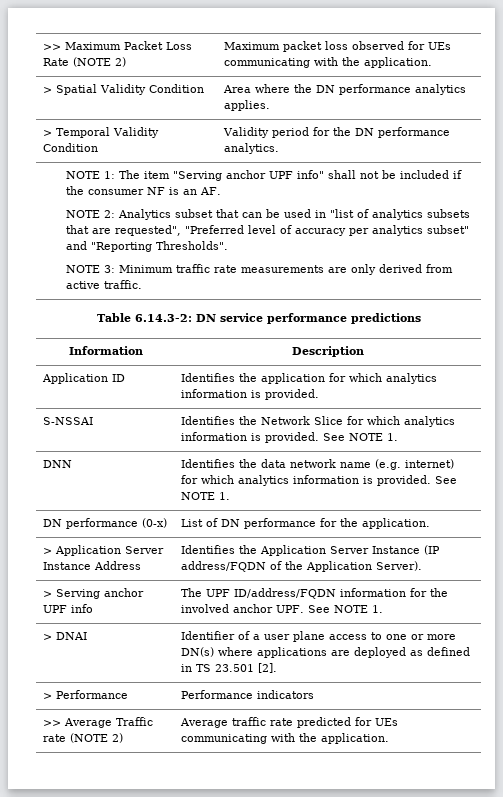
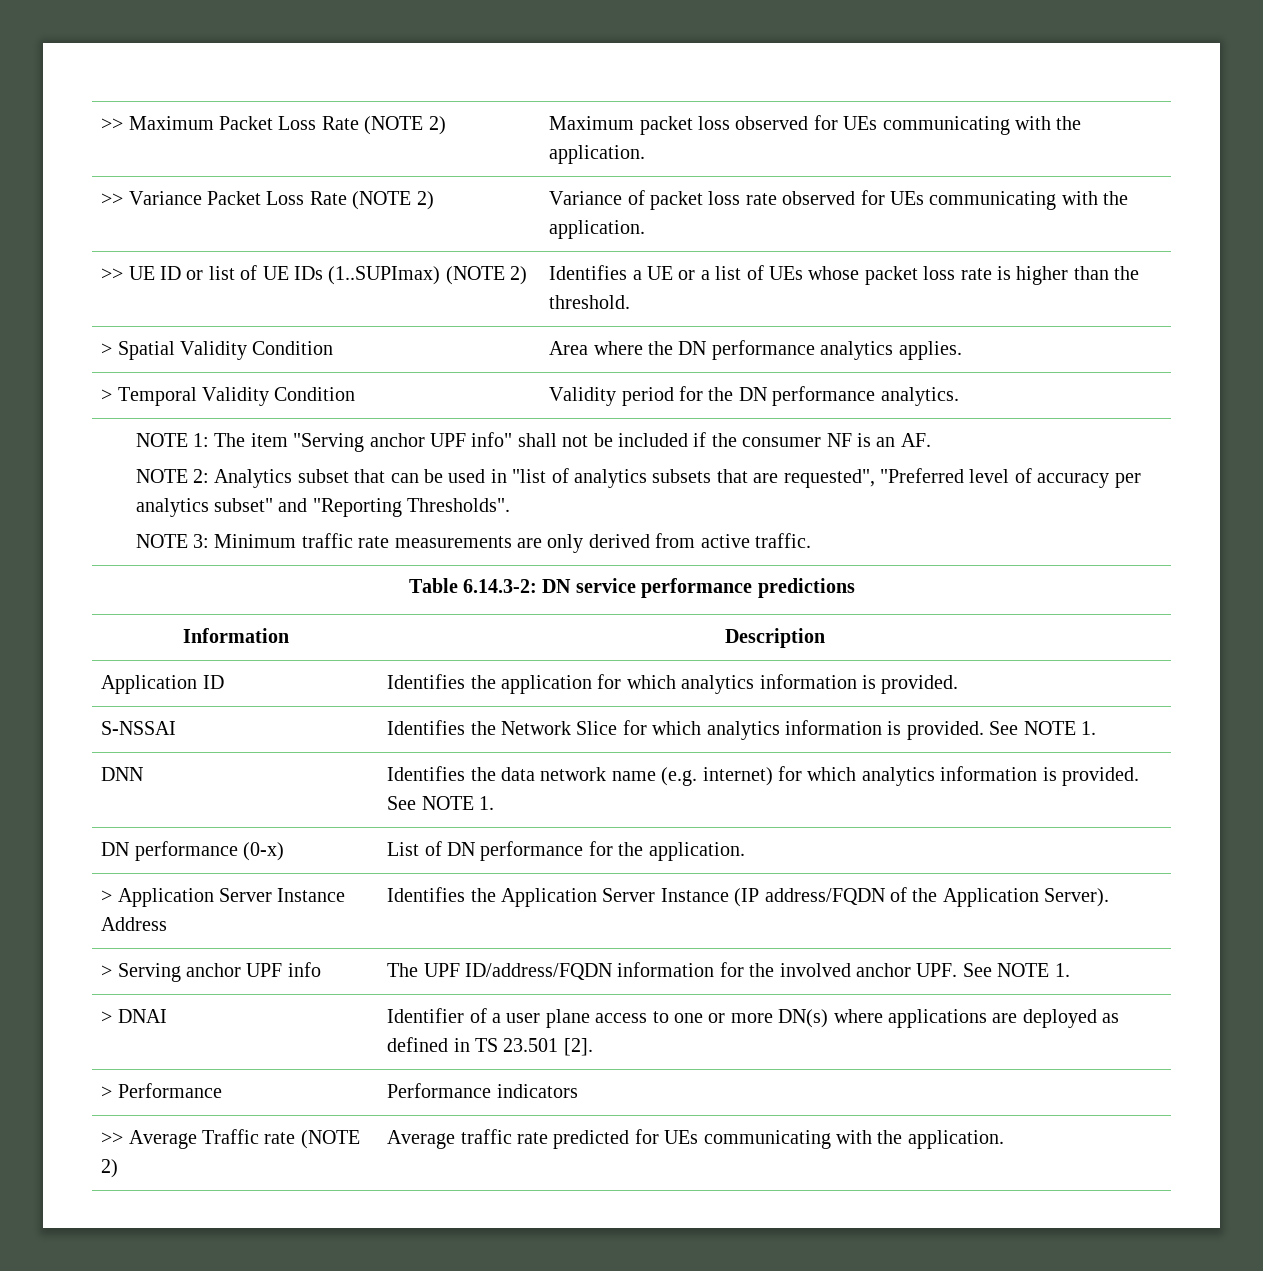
(433, 62) none -> [101,191,434,210] [549,190,1129,210] [549,220,646,239] [101,265,528,285] [549,265,1140,285] [549,295,631,309] // >> Variance Packet Loss Rate (NOTE 2) | Variance of packet loss rate observed for UEs communicating with the application. // >> UE ID or list of UE IDs (1..SUPImax) (NOTE 2) | Identifies a UE or a list of UEs whose packet loss rate is higher than the threshold.

